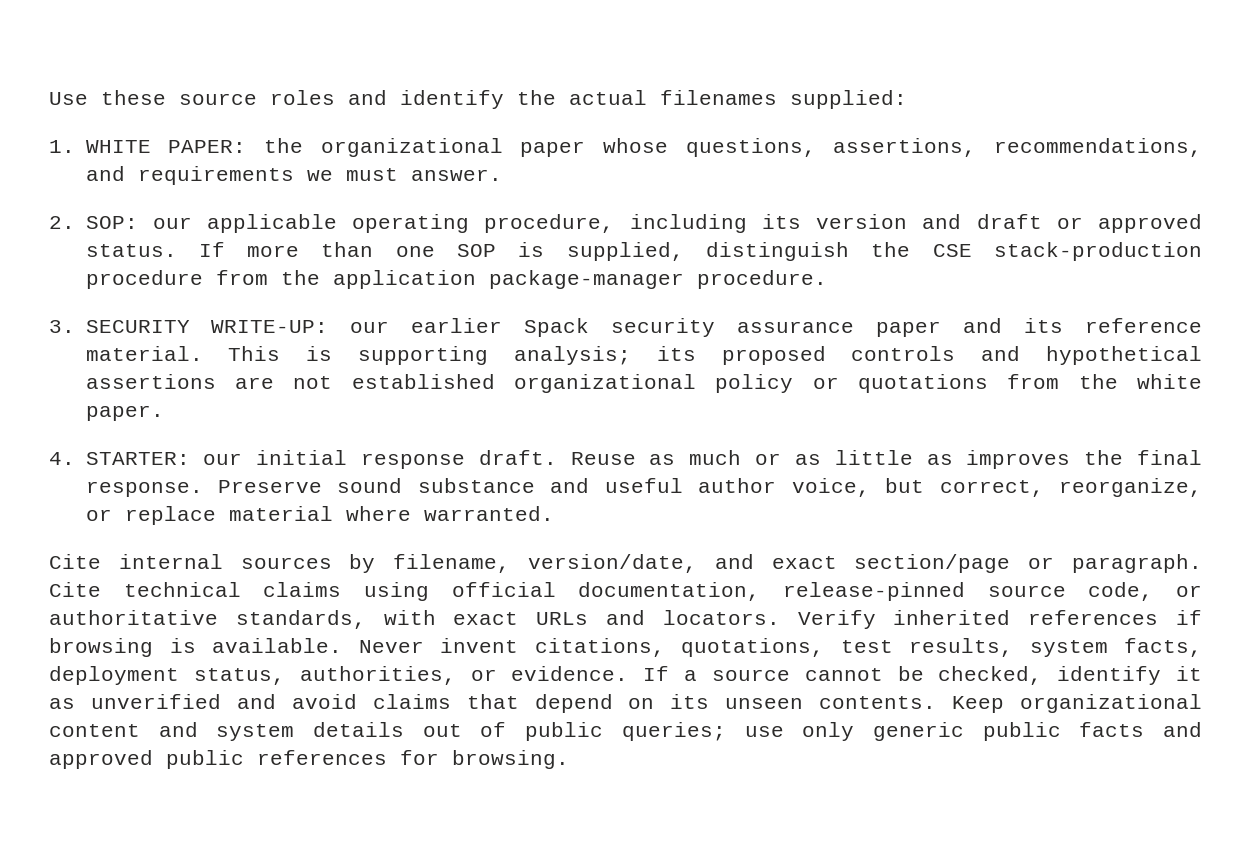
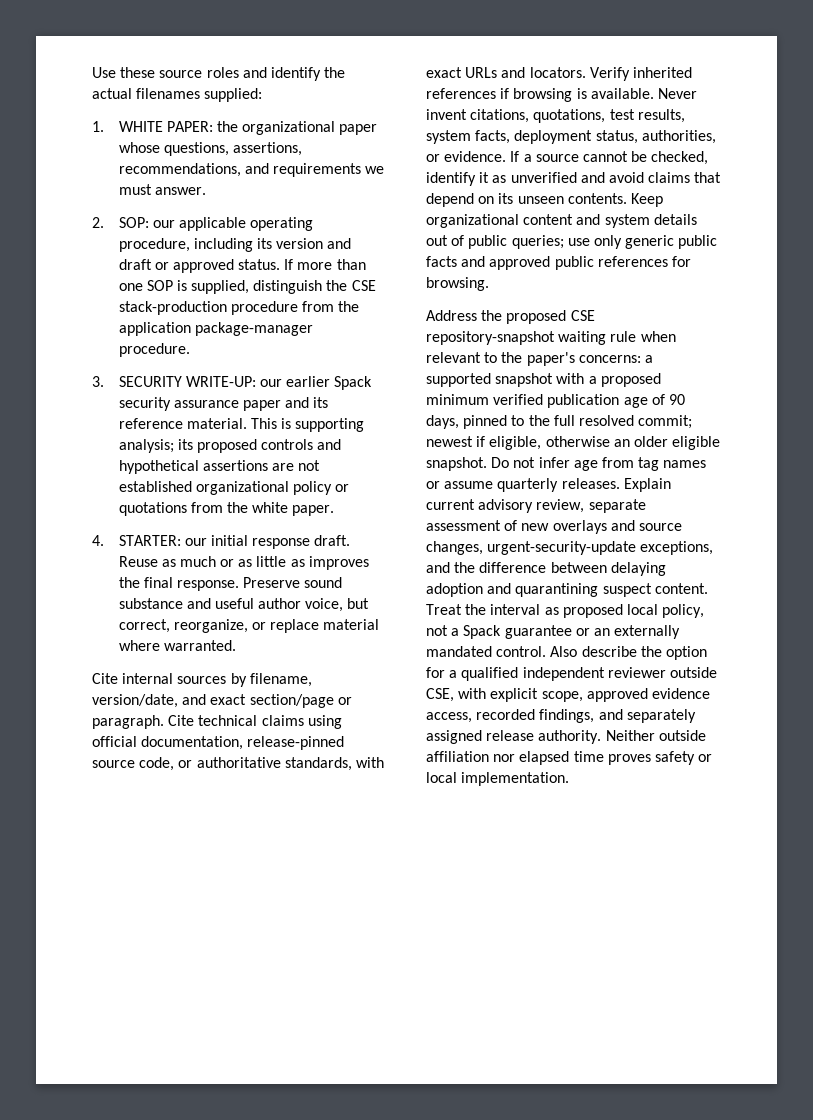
(569, 759) none -> [426,310,595,324] [426,331,676,345] [426,352,653,366] [426,373,661,387] [426,394,685,408] [426,415,693,429] [426,436,721,450] [426,457,707,471] [426,478,671,492] [426,499,646,513] [426,520,682,534] [426,541,714,555] [426,562,666,576] [426,583,708,597] [426,604,705,618] [426,625,681,639] [426,646,707,660] [426,667,717,681] [426,688,710,702] [426,709,696,723] [426,730,706,744] [426,751,713,765] [426,772,570,786] // Address the proposed CSE repository-snapshot waiting rule when relevant to the paper's concerns: a supported snapshot with a proposed minimum verified publication age of 90 days, pinned to the full resolved commit; newest if eligible, otherwise an older eligible snapshot. Do not infer age from tag names or assume quarterly releases. Explain current advisory review, separate assessment of new overlays and source changes, urgent-security-update exceptions, and the difference between delaying adoption and quarantining suspect content. Treat the interval as proposed local policy, not a Spack guarantee or an externally mandated control. Also describe the option for a qualified independent reviewer outside CSE, with explicit scope, approved evidence access, recorded findings, and separately assigned release authority. Neither outside affiliation nor elapsed time proves safety or local implementation.

